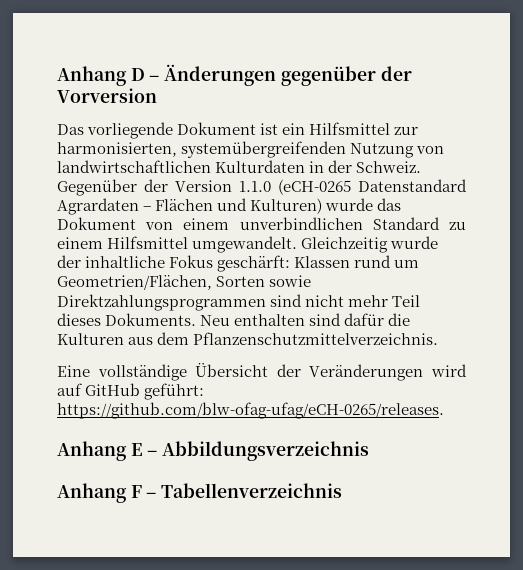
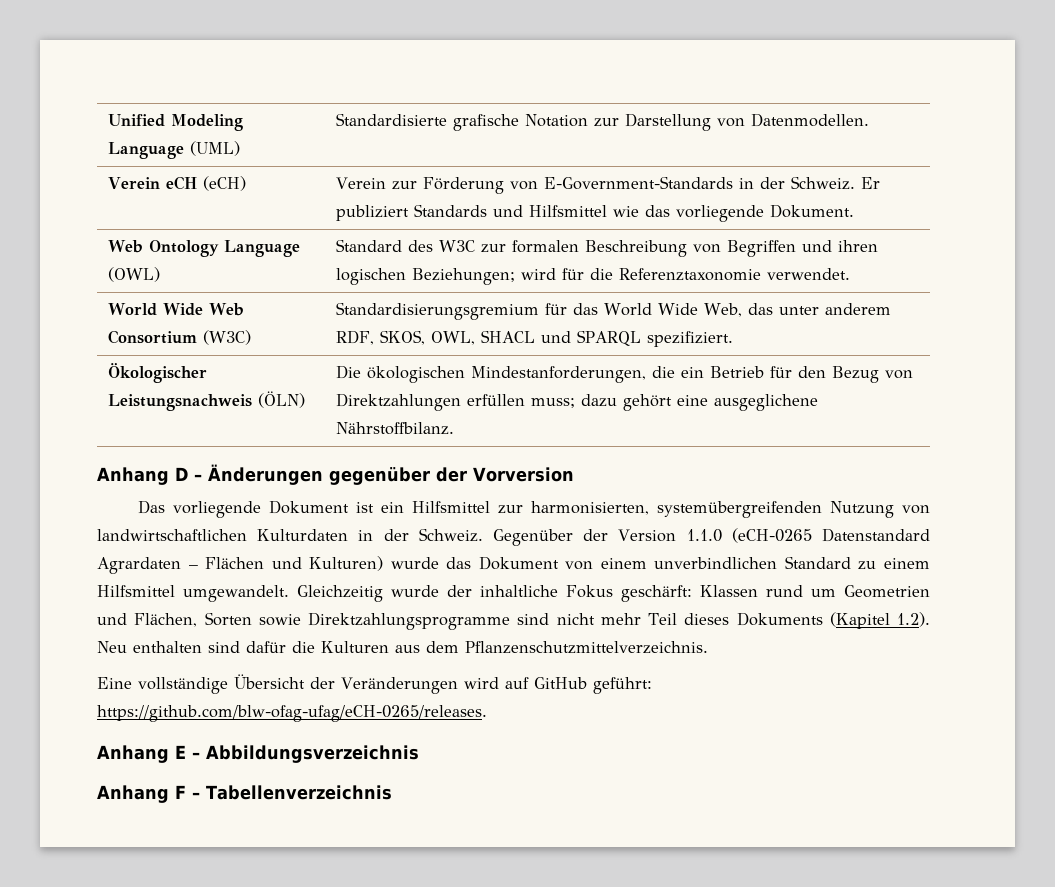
(57, 76) none -> [108,114,244,131] [108,141,241,159] [336,113,870,131] [108,176,247,191] [336,176,881,194] [336,204,855,222] [108,240,301,257] [108,267,161,282] [336,239,879,257] [336,268,851,285] [108,303,245,316] [108,330,252,345] [336,302,892,320] [336,330,734,347] [108,363,208,383] [108,391,306,411] [336,365,914,383] [336,393,819,411] [336,422,455,435] Unified Modeling Language (UML) | Standardisierte grafische Notation zur Darstellung von Datenmodellen. // Verein eCH (eCH) | Verein zur Förderung von E-Government-Standards in der Schweiz. Er publiziert Standards und Hilfsmittel wie das vorliegende Dokument. // Web Ontology Language (OWL) | Standard des W3C zur formalen Beschreibung von Begriffen und ihren logischen Beziehungen; wird für die Referenztaxonomie verwendet. // World Wide Web Consortium (W3C) | Standardisierungsgremium für das World Wide Web, das unter anderem RDF, SKOS, OWL, SHACL und SPARQL spezifiziert. // Ökologischer Leistungsnachweis (ÖLN) | Die ökologischen Mindestanforderungen, die ein Betrieb für den Bezug von Direktzahlungen erfüllen muss; dazu gehört eine ausgeglichene Nährstoffbilanz. //
[57,275,212,290] Geometrien/Flächen, -> [844,585,930,598] [97,613,198,627] Geometrien und Flächen,
[57,294,266,311] Direktzahlungsprogrammen -> [308,612,511,630] Direktzahlungsprogramme
[105,313,197,326] Dokuments. -> [736,612,931,629] Dokuments (Kapitel 1.2).

